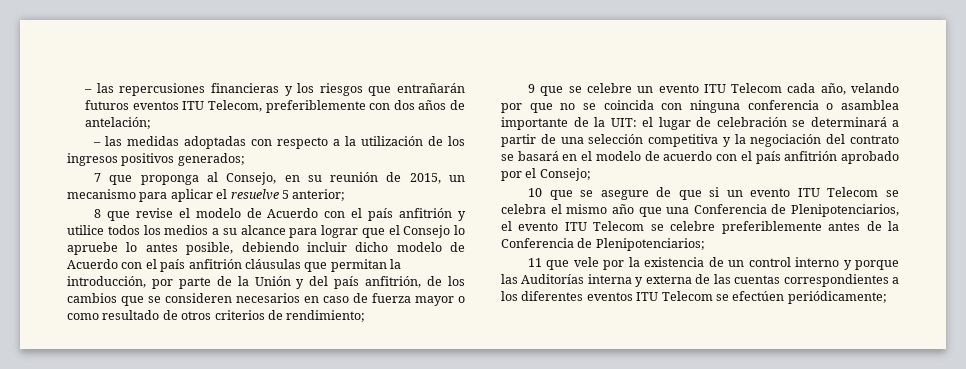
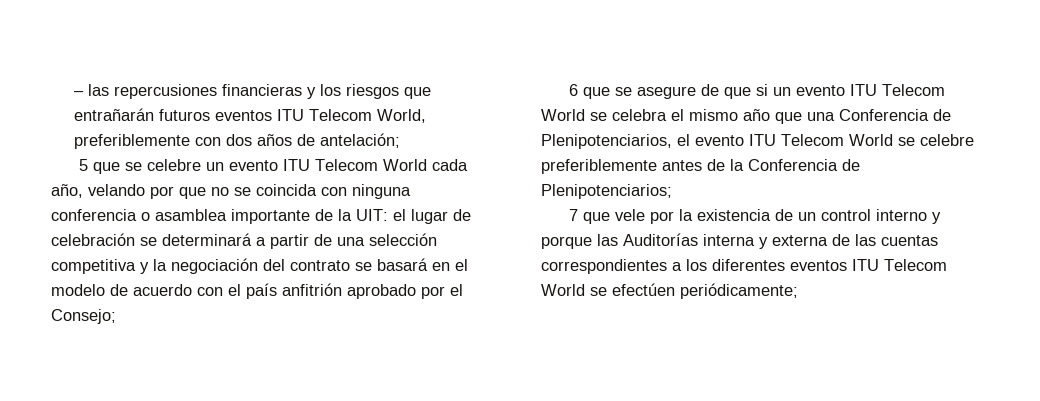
[207,100,262,112] Telecom, -> [308,109,426,123] Telecom World,
[92,136,466,149] [67,153,245,166] [93,172,466,185] [67,189,346,202] [93,208,466,221] [67,225,465,238] [67,242,465,255] [67,259,401,272] [67,276,466,289] [67,293,465,306] [67,310,366,322] [527,84,535,93] – las medidas adoptadas con respecto a la utilización de los ingresos positivos generados; // 7 que proponga al Consejo, en su reunión de 2015, un mecanismo para aplicar el resuelve 5 anterior; // 8 que revise el modelo de Acuerdo con el país anfitrión y utilice todos los medios a su alcance para lograr que el Consejo lo apruebe lo antes posible, debiendo incluir dicho modelo de Acuerdo con el país anfitrión cláusulas que permitan la introducción, por parte de la Unión y del país anfitrión, de los cambios que se consideren necesarios en caso de fuerza mayor o como resultado de otros criterios de rendimiento; // 9 -> [78,159,88,171] 5
(783, 88) none -> [382,159,427,171] World
[527,188,542,197] 10 -> [568,84,578,96] 6
(879, 192) none -> [541,109,585,121] World
(645, 226) none -> [849,134,893,146] World
[527,258,542,267] 11 -> [568,209,578,221] 7
(713, 296) none -> [541,284,585,296] World

